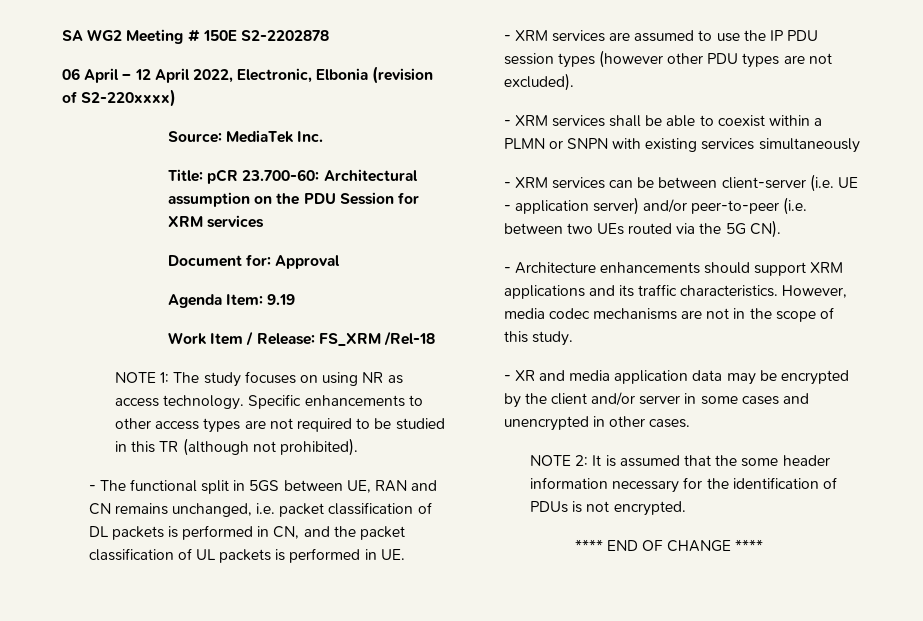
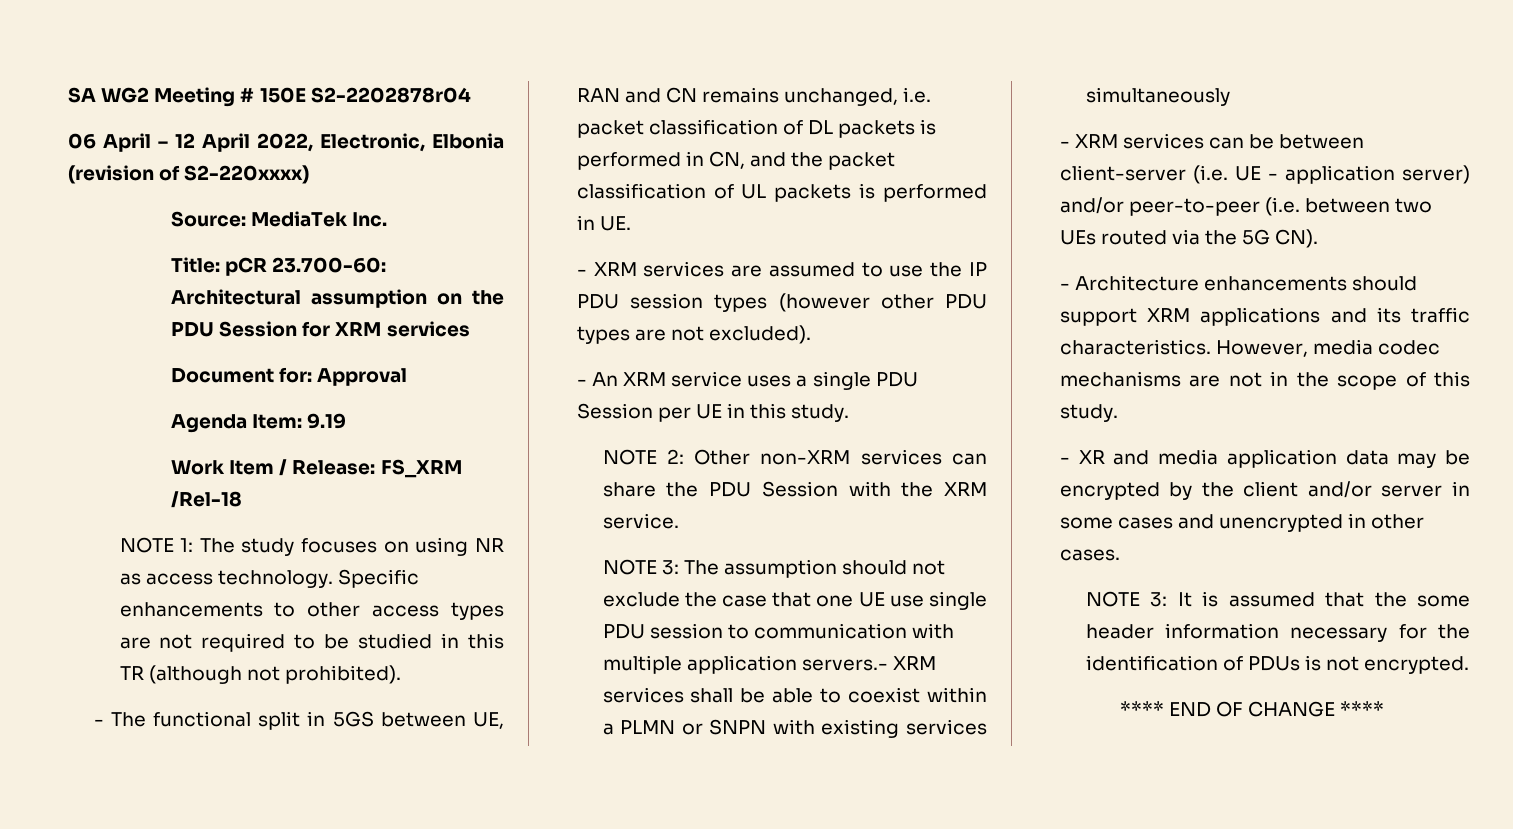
[240,30,329,41] S2-2202878 -> [310,87,471,103] S2-2202878r04
(511, 123) none -> [591,371,918,390] [576,403,850,422] [602,449,987,465] [602,481,987,497] [602,513,679,529] [602,559,946,578] [602,591,988,610] [602,623,955,639] [602,655,888,674] An XRM service uses a single PDU Session per UE in this study. // NOTE 2: Other non-XRM services can share the PDU Session with the XRM service. // NOTE 3: The assumption should not exclude the case that one UE use single PDU session to communication with multiple application servers.-
[575,455,589,466] 2: -> [1150,592,1168,607] 3:

